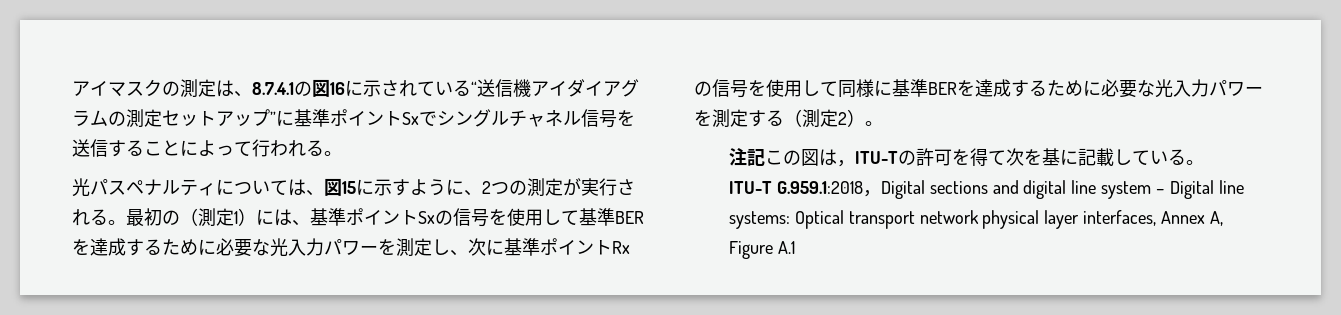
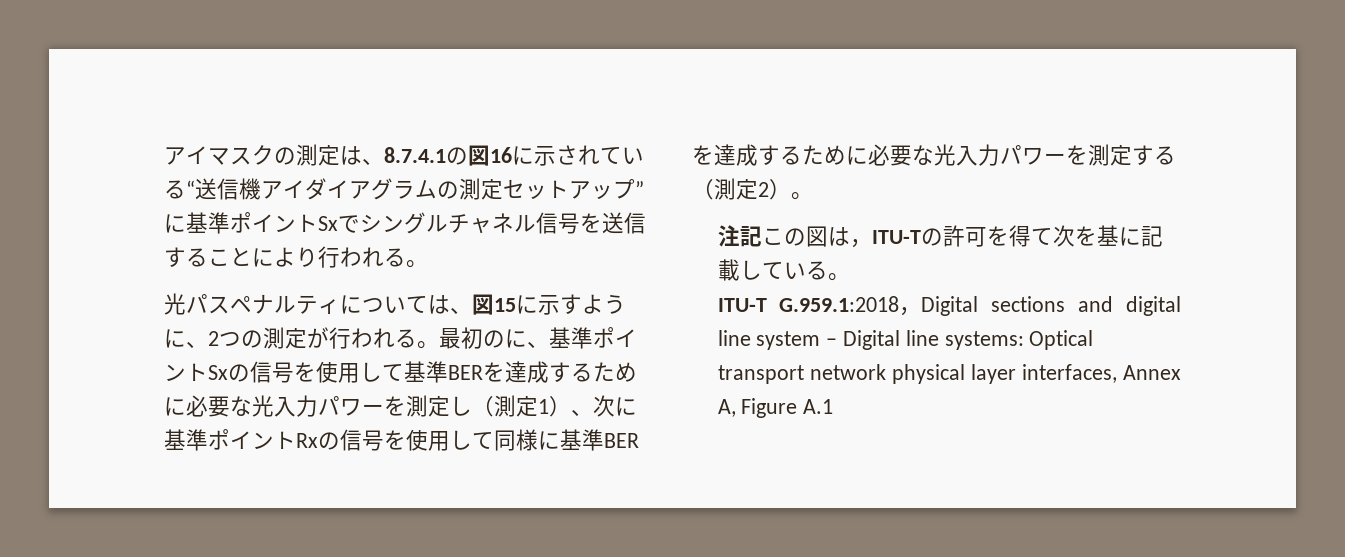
[216,141,252,156] って -> [296,247,318,267] り
[581,178,635,196] 実行さ -> [329,327,373,349] 行わ
[180,208,292,227] （測定1）には -> [505,329,527,348] に
(450, 247) none -> [472,395,571,417] （測定1）

